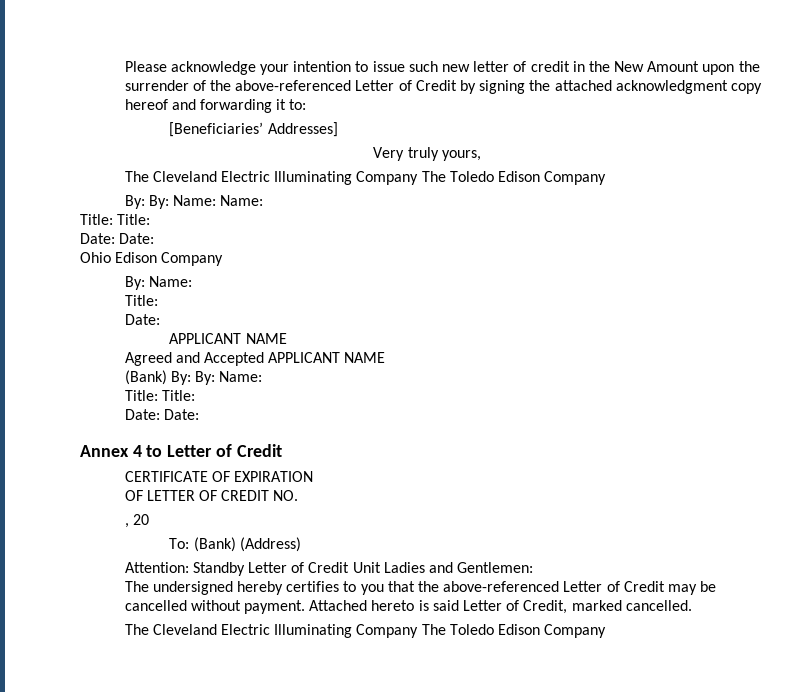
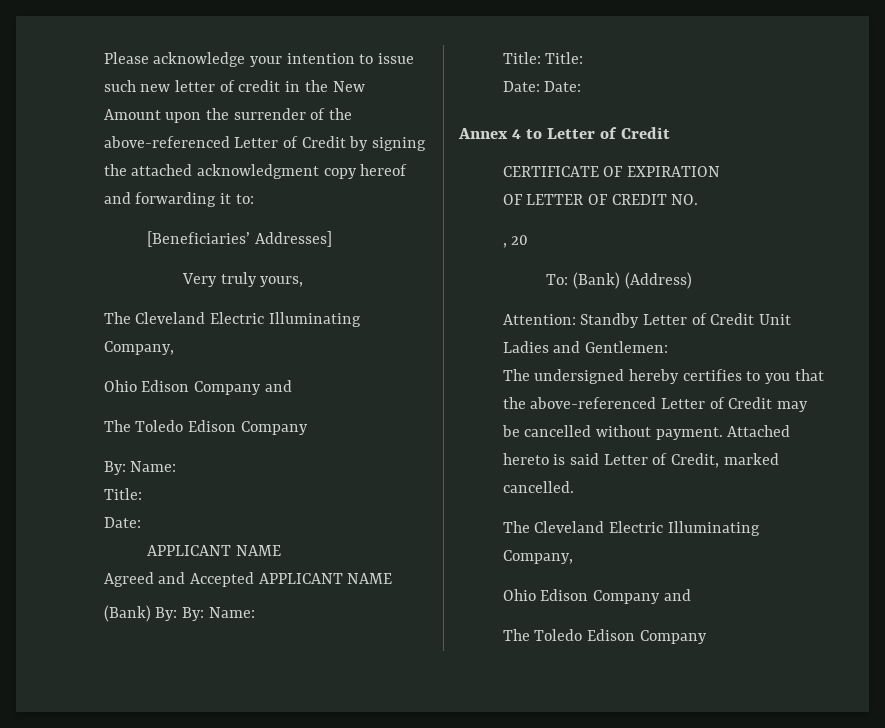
[356,171,607,185] [124,195,264,209] [80,214,151,225] [80,233,155,244] [80,252,224,266] Company The Toledo Edison Company // By: By: Name: Name: // Title: Title: // Date: Date: // Ohio Edison Company -> [103,341,174,355] [103,380,292,395] [103,420,308,435] Company, // Ohio Edison Company and // The Toledo Edison Company
[356,624,419,638] Company -> [502,550,573,564] [502,589,691,604] Company, // Ohio Edison Company and //

